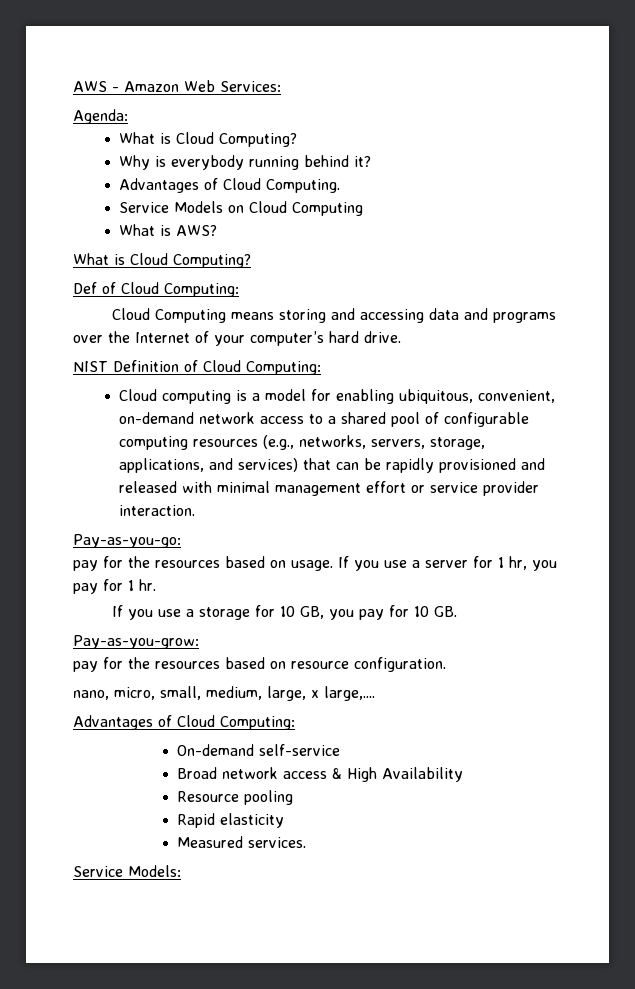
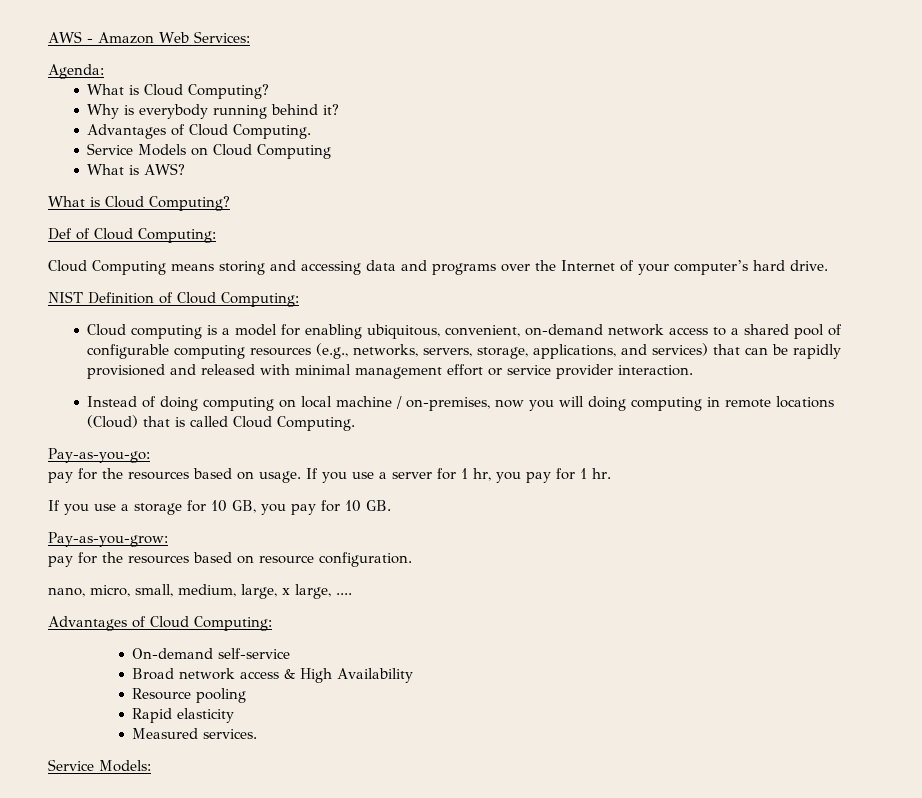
(196, 510) none -> [87,396,835,411] [87,415,356,431] // Instead of doing computing on local machine / on-premises, now you will doing computing in remote locations (Cloud) that is called Cloud Computing.
[324,686,375,701] large,.... -> [295,584,352,599] large, ....

